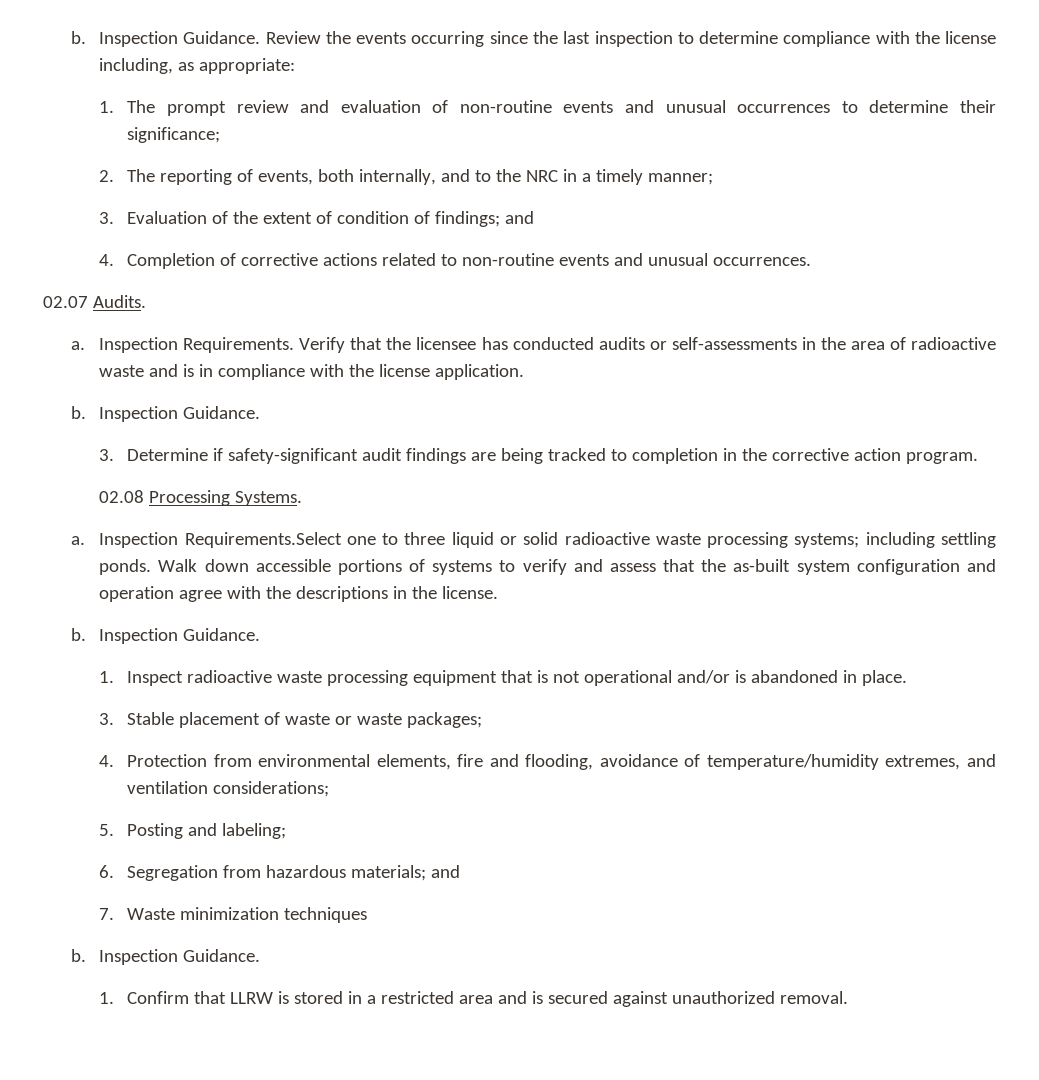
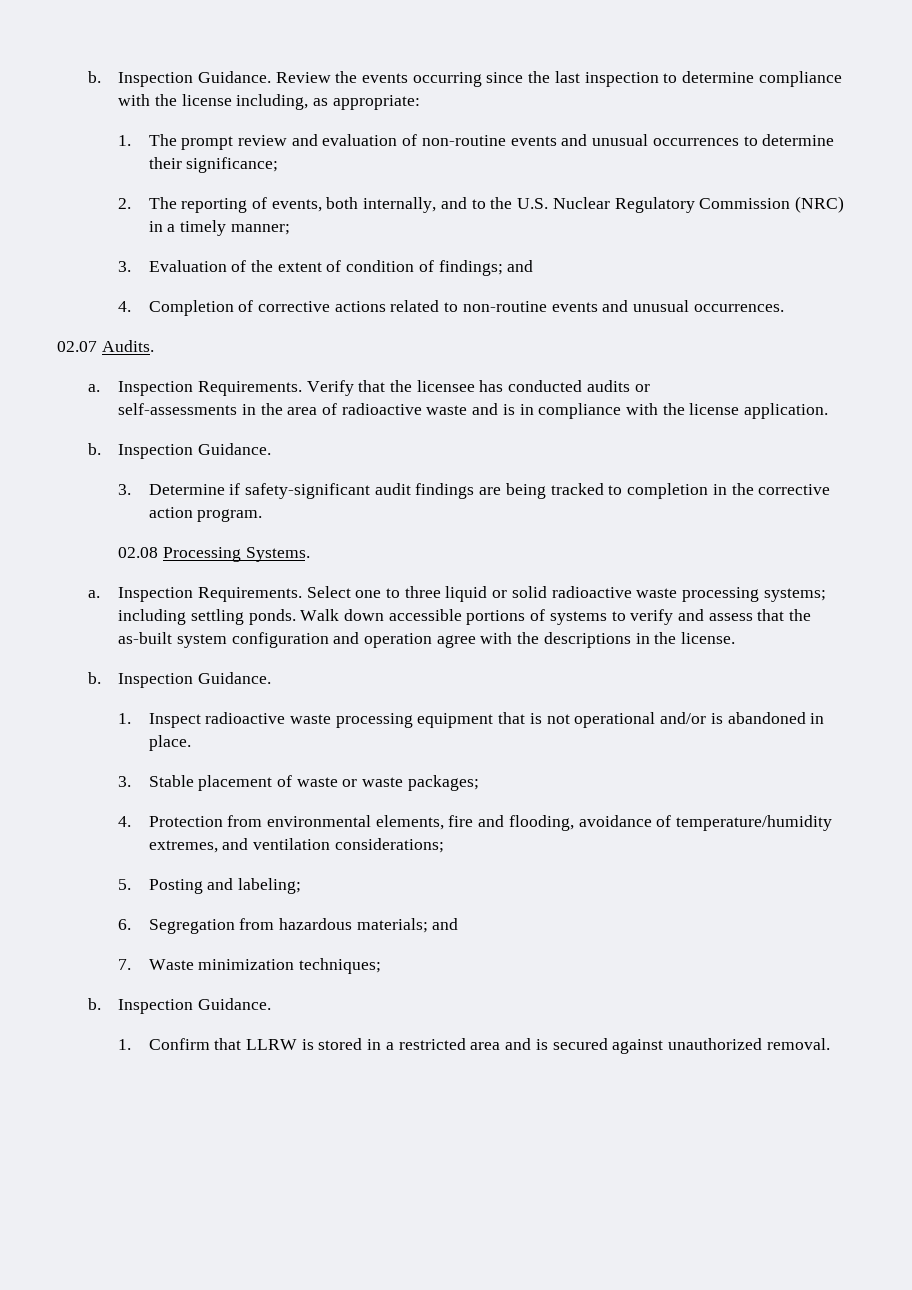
[526,170,559,182] NRC -> [517,196,844,213] U.S. Nuclear Regulatory Commission (NRC)
(667, 345) none -> (650, 388) //
[184,532,342,548] Requirements.Select -> [197,586,351,602] Requirements. Select
[284,907,368,923] techniques -> [299,958,382,974] techniques;

